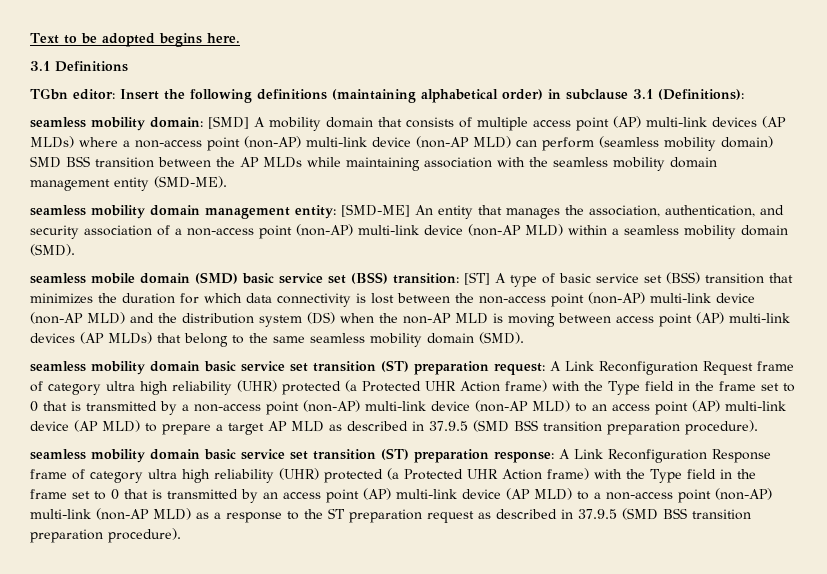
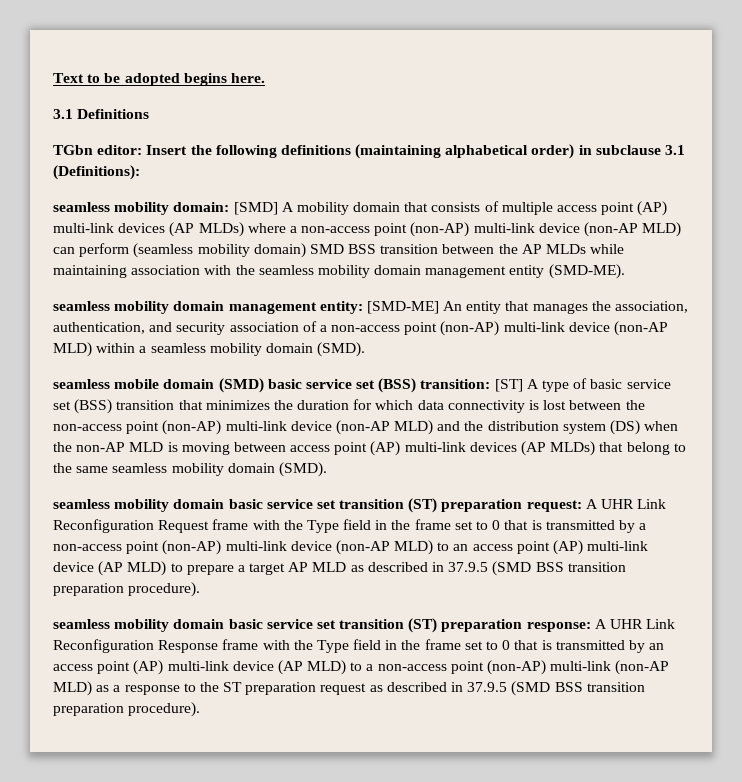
(561, 366) none -> [601,499,635,509] UHR
[30,380,547,395] of category ultra high reliability (UHR) protected (a Protected UHR Action frame) -> (249, 524) none
(570, 454) none -> [610,619,644,629] UHR
[72,468,589,483] of category ultra high reliability (UHR) protected (a Protected UHR Action frame) -> (259, 644) none

